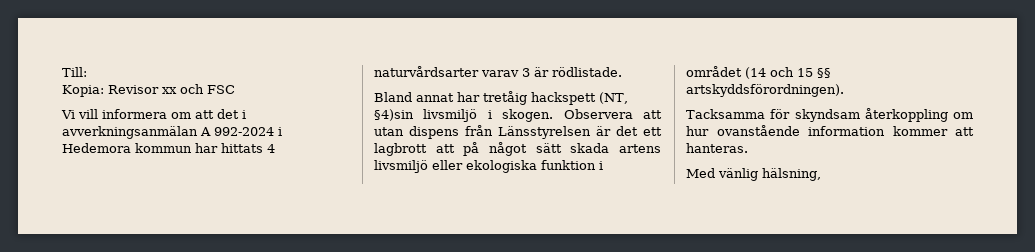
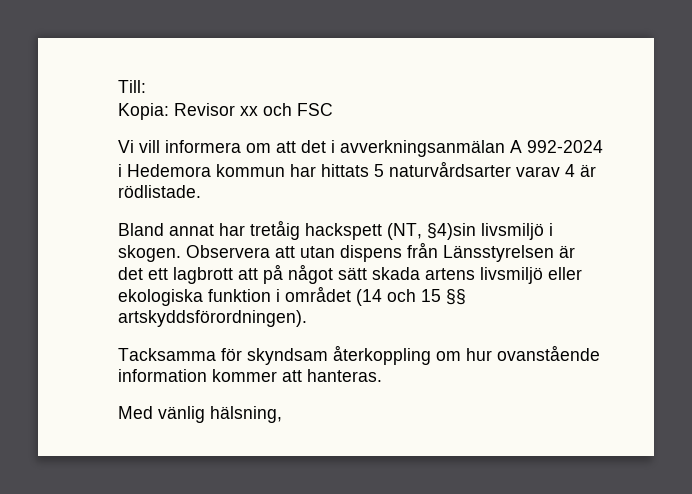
[267,144,275,153] 4 -> [374,164,384,177] 5
[522,68,530,77] 3 -> [565,164,575,177] 4

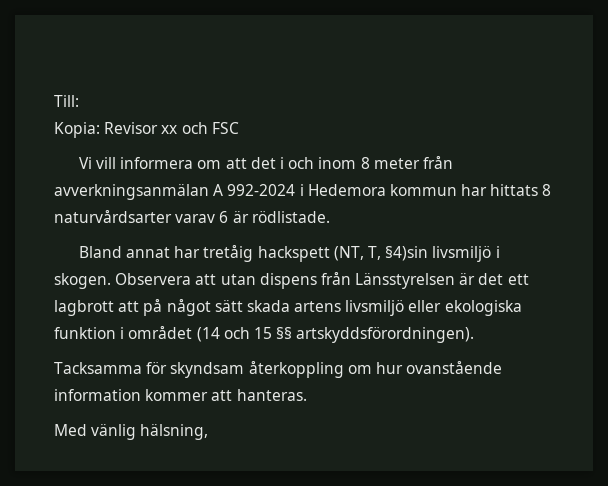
(335, 146) none -> [288,156,453,169] och inom 8 meter från
[374,164,384,177] 5 -> [542,184,552,196] 8
[565,164,575,177] 4 -> [219,211,229,223] 6
(422, 231) none -> [367,246,381,260] T,

